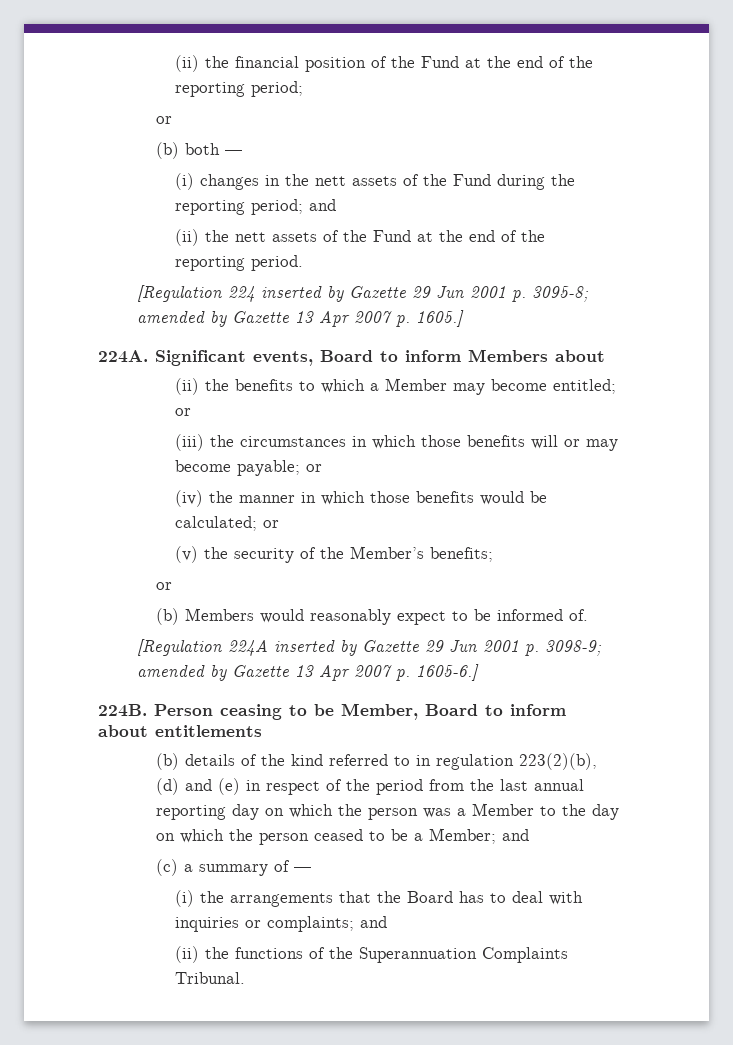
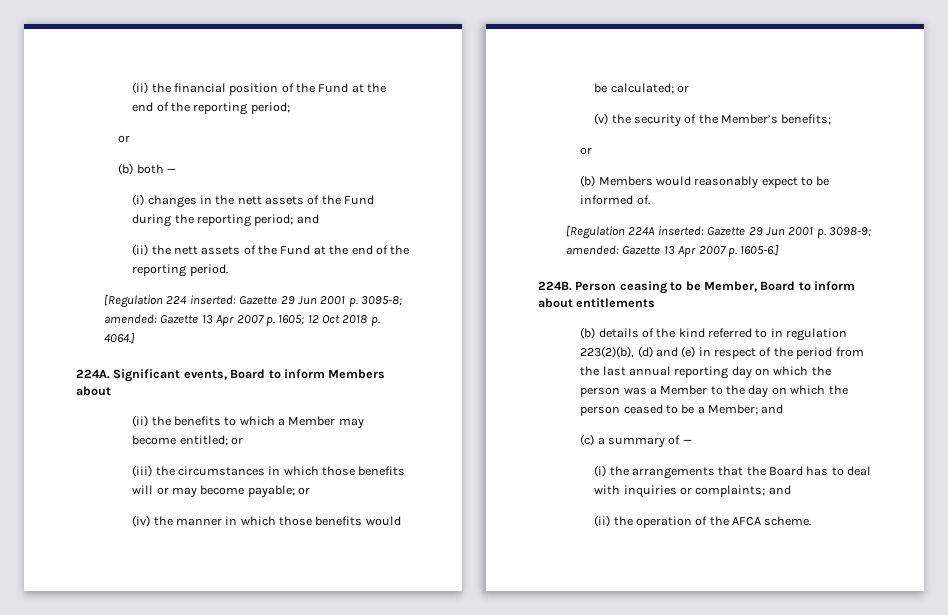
[260,286,344,302] inserted by -> [189,295,236,305] inserted:
[136,310,464,327] amended by Gazette 13 Apr 2007 p. 1605.] -> [104,314,380,326] [104,332,136,344] amended: Gazette 13 Apr 2007 p. 1605; 12 Oct 2018 p. 4064.]
[273,640,357,656] inserted by -> [657,226,704,236] inserted:
[136,665,227,681] amended by -> [566,245,620,255] amended:
[235,947,569,963] [175,972,246,984] functions of the Superannuation Complaints Tribunal. -> [635,516,812,528] operation of the AFCA scheme.

